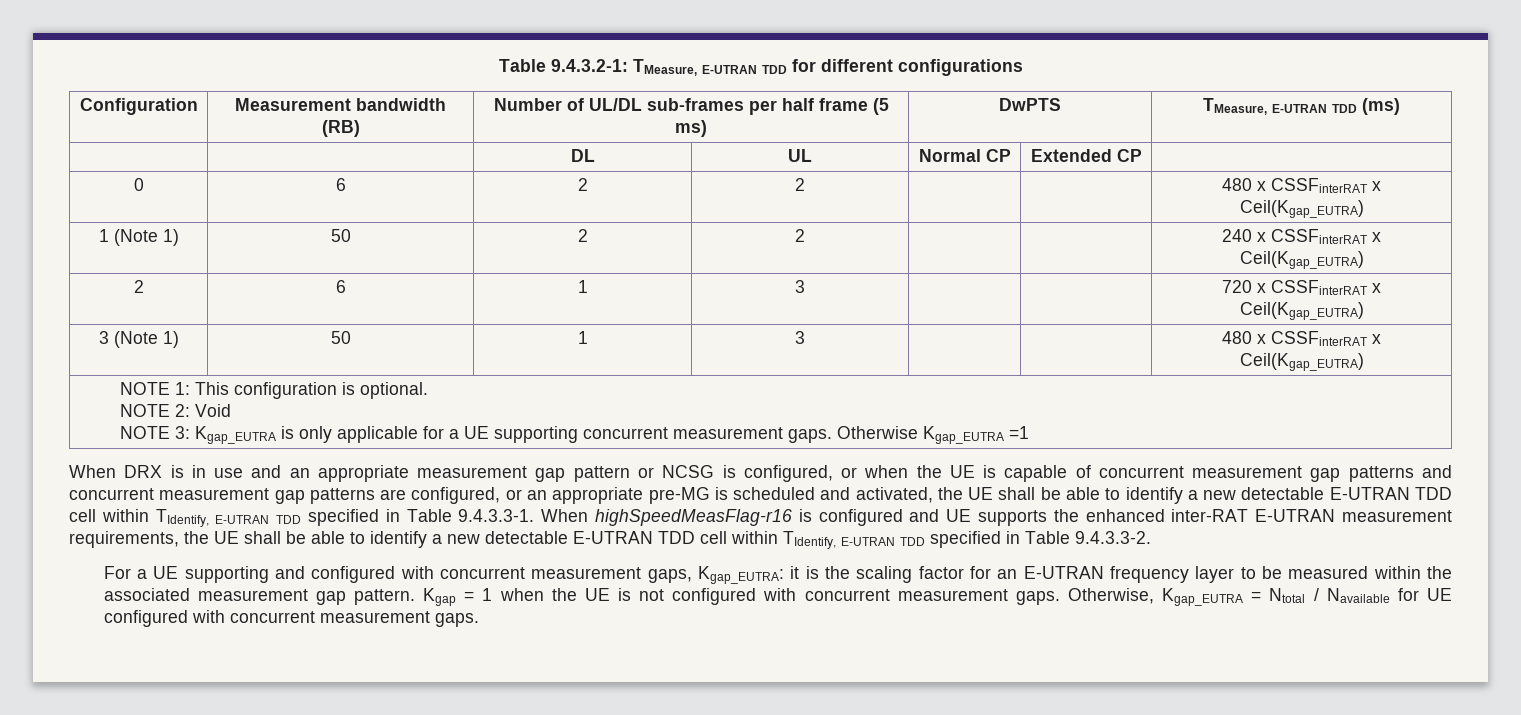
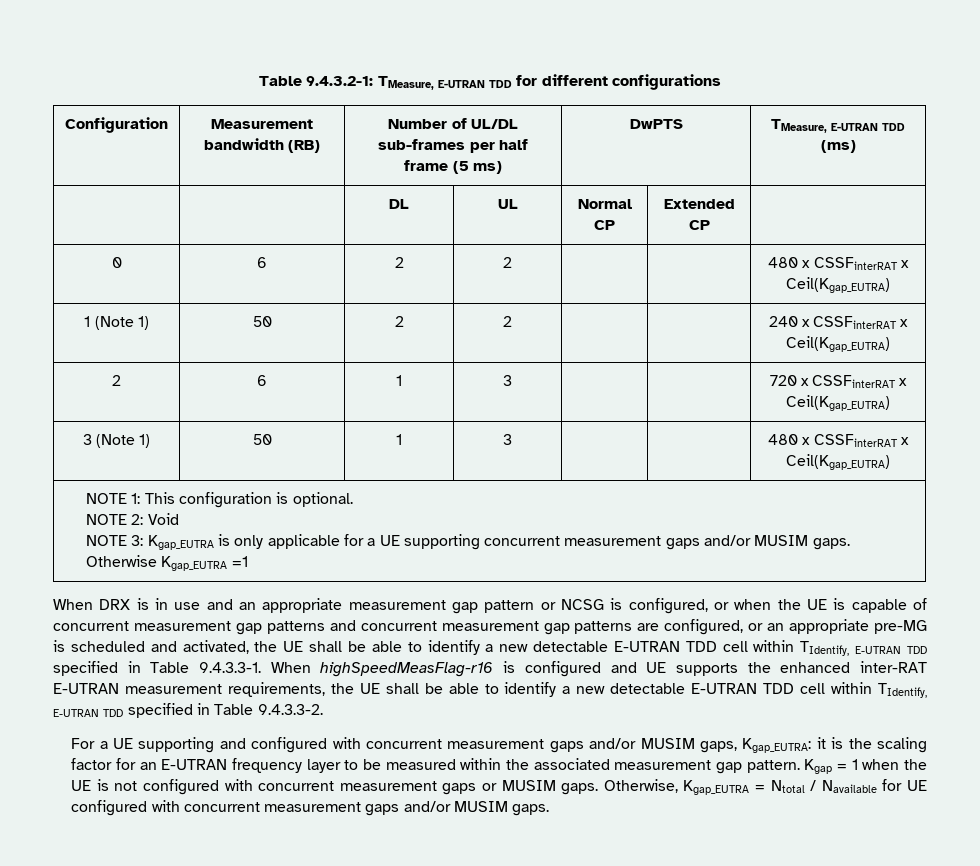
(784, 433) none -> [665,535,809,550] gaps and/or MUSIM
(642, 573) none -> [549,738,695,753] gaps and/or MUSIM
(1008, 595) none -> [442,780,556,795] gaps or MUSIM
(430, 617) none -> [365,801,509,816] gaps and/or MUSIM

